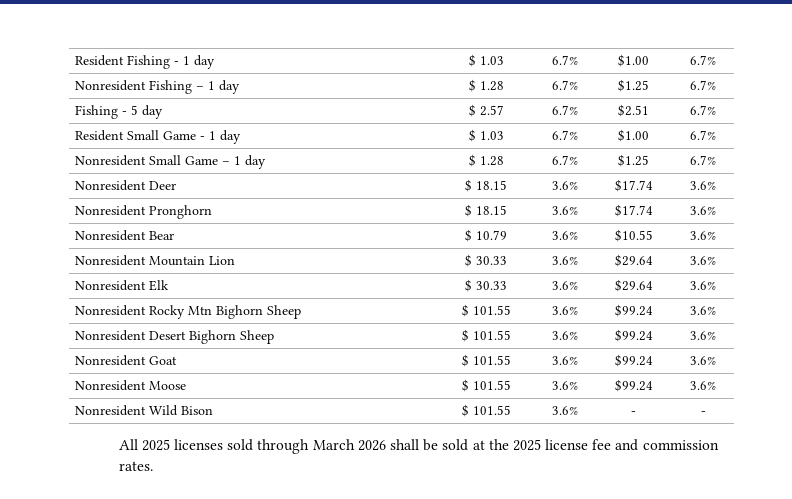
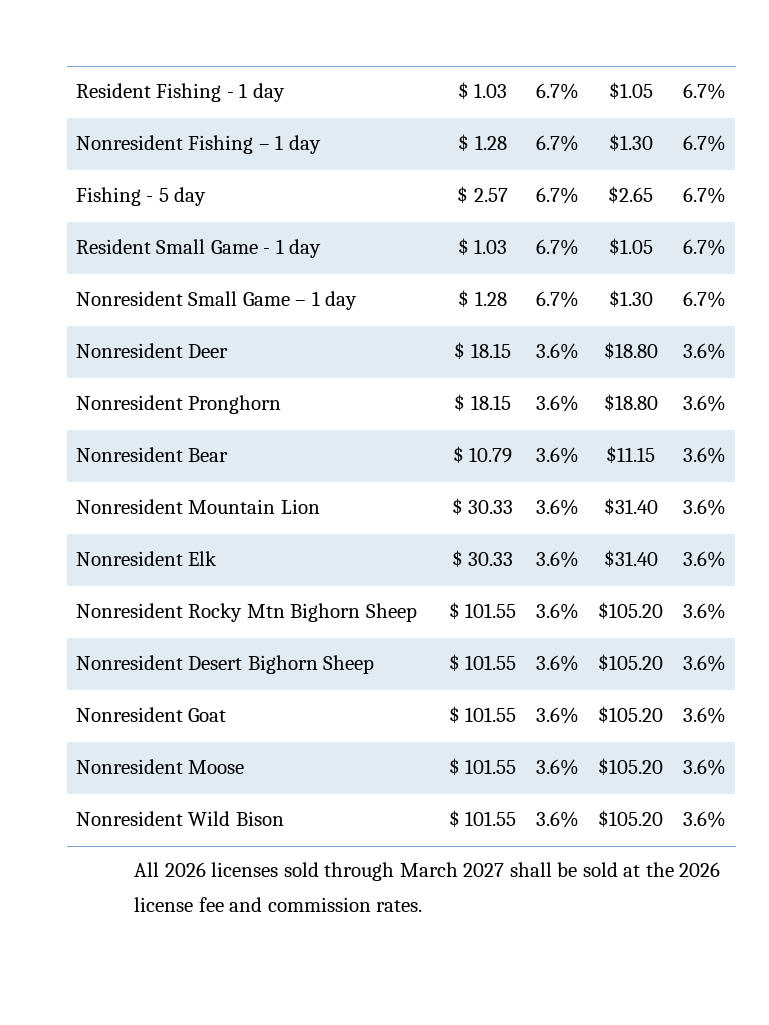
[618,54,649,67] $1.00 -> [608,82,653,99] $1.05
[618,79,649,92] $1.25 -> [608,134,653,151] $1.30
[618,104,649,117] $2.51 -> [608,186,653,203] $2.65
[618,129,649,142] $1.00 -> [608,238,653,255] $1.05
[618,154,649,167] $1.25 -> [608,290,653,307] $1.30
[614,179,653,192] $17.74 -> [603,342,658,359] $18.80
[614,204,653,217] $17.74 -> [603,394,658,411] $18.80
[614,229,653,242] $10.55 -> [606,446,655,463] $11.15
[614,254,653,267] $29.64 -> [603,498,658,515] $31.40
[614,279,653,292] $29.64 -> [603,550,658,567] $31.40
[614,304,653,317] $99.24 -> [598,602,663,619] $105.20
[614,329,653,342] $99.24 -> [598,654,663,671] $105.20
[614,354,653,367] $99.24 -> [598,706,663,723] $105.20
[614,379,653,392] $99.24 -> [598,758,663,775] $105.20
[631,411,636,415] [700,411,706,415] - | - -> [598,810,663,827] [682,811,726,828] $105.20 | 3.6%
[141,439,170,451] 2025 -> [164,862,206,877] 2026
[357,440,386,451] 2026 -> [463,863,505,877] 2027
[512,439,541,451] 2025 -> [679,862,721,877] 2026

